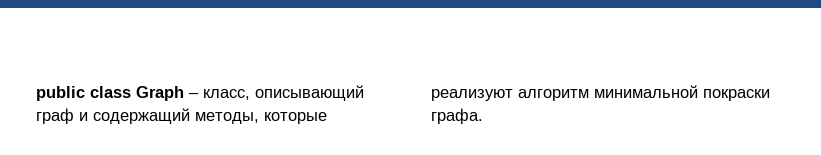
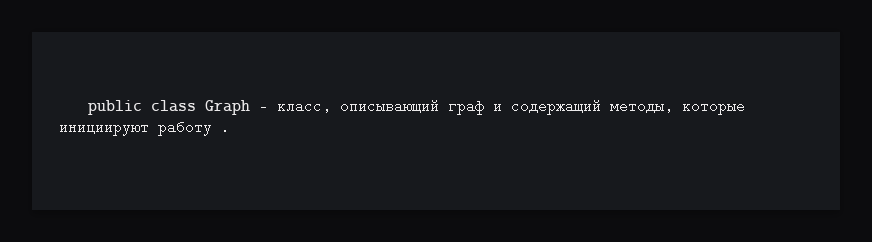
[431,85,770,101] [431,108,483,124] реализуют алгоритм минимальной покраски графа. -> [59,118,230,136] инициируют работу .

